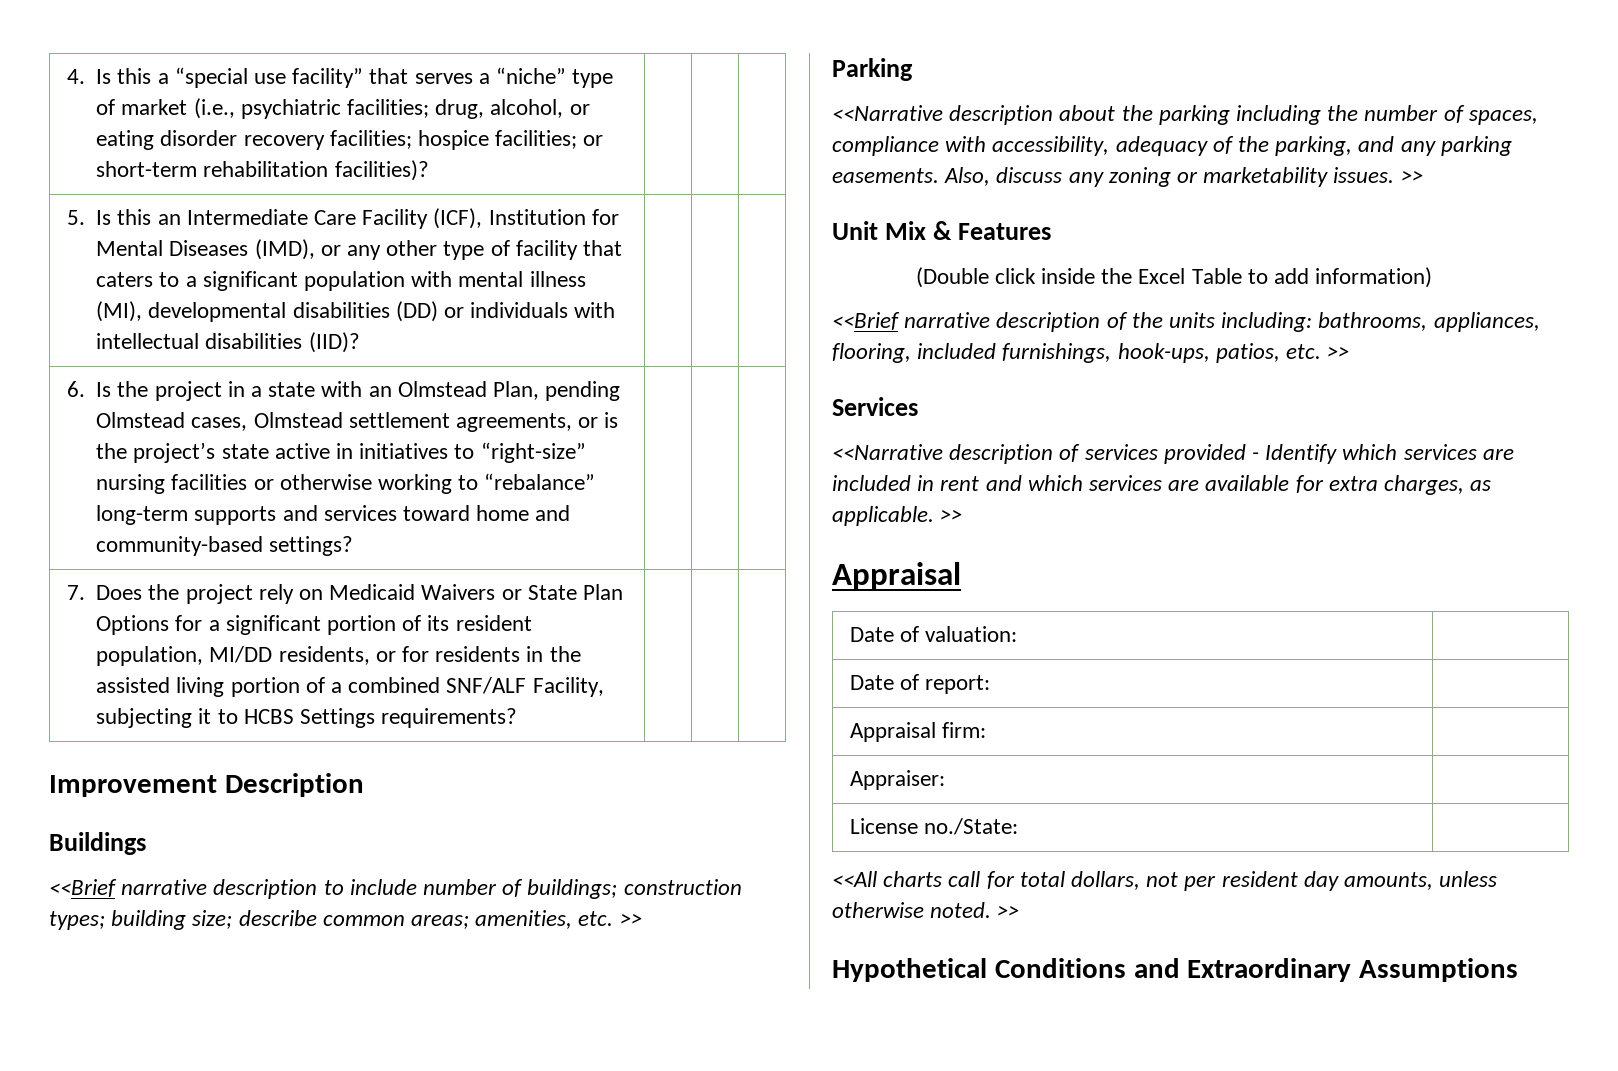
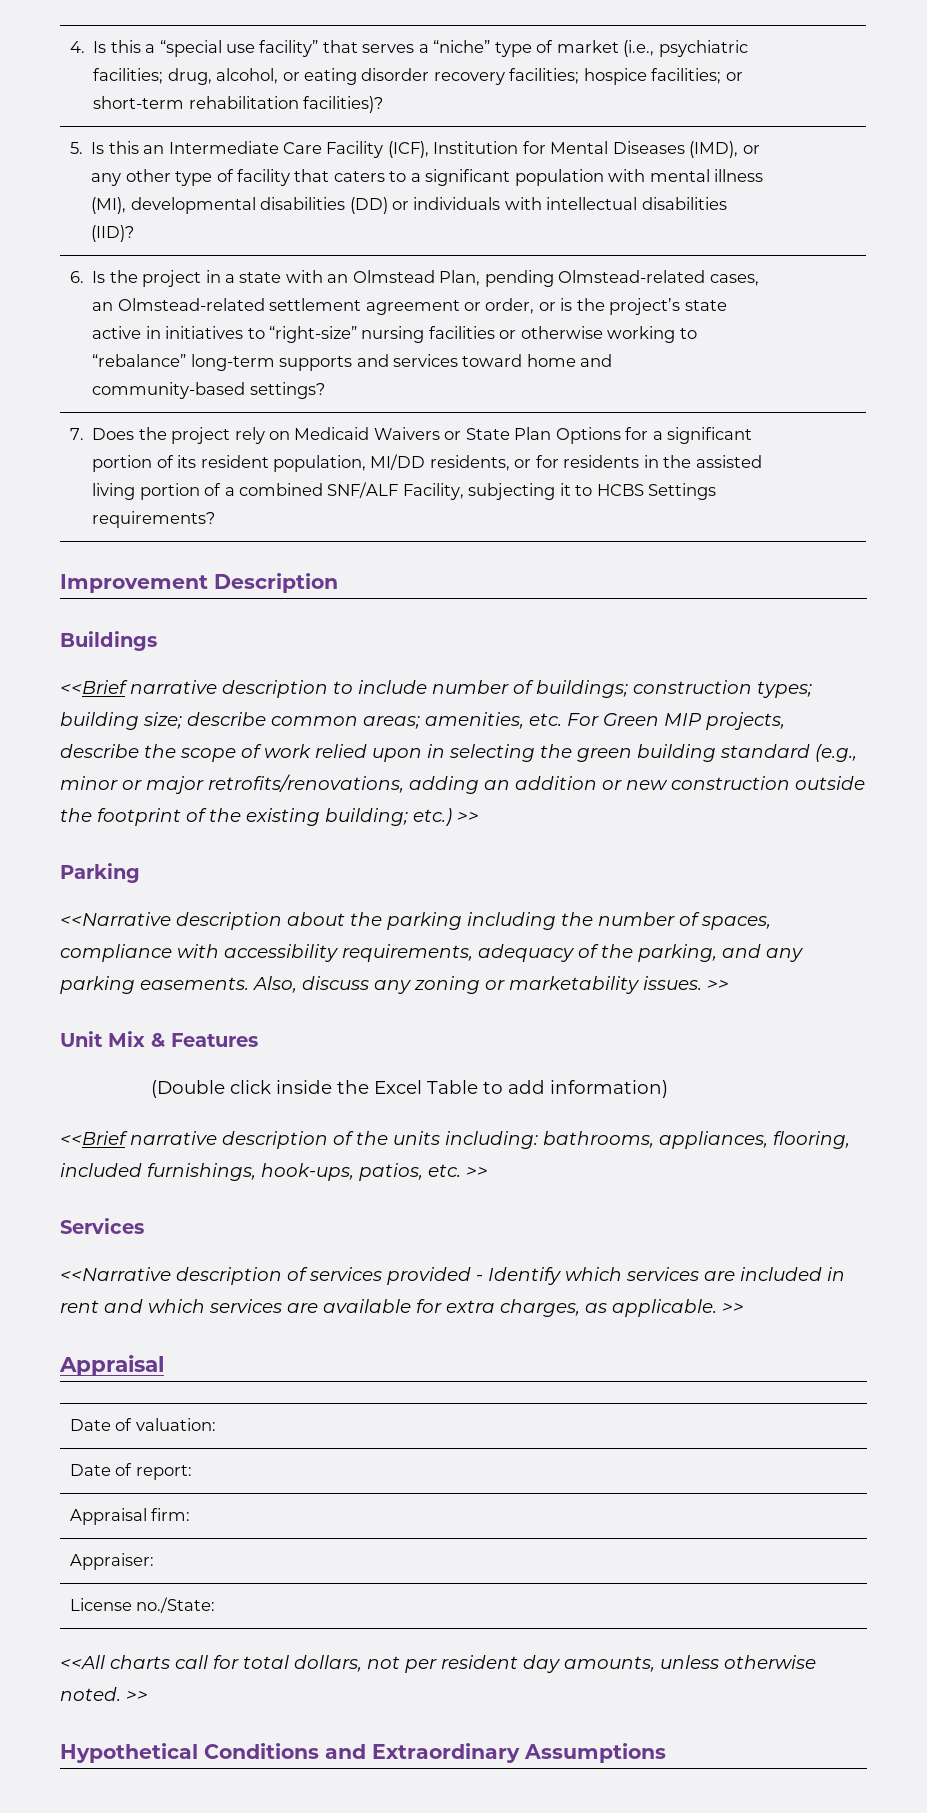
[96,412,572,432] Olmstead cases, Olmstead settlement agreements, -> [558,270,759,286] [92,298,535,315] Olmstead-related cases, an Olmstead-related settlement agreement or order,
(614, 918) none -> [567,712,785,730] [60,744,857,762] [60,774,865,794] [60,808,452,826] For Green MIP projects, describe the scope of work relied upon in selecting the green building standard (e.g., minor or major retrofits/renovations, adding an addition or new construction outside the footprint of the existing building; etc.)
[992,136,1110,156] accessibility, -> [224,944,473,962] accessibility requirements,

